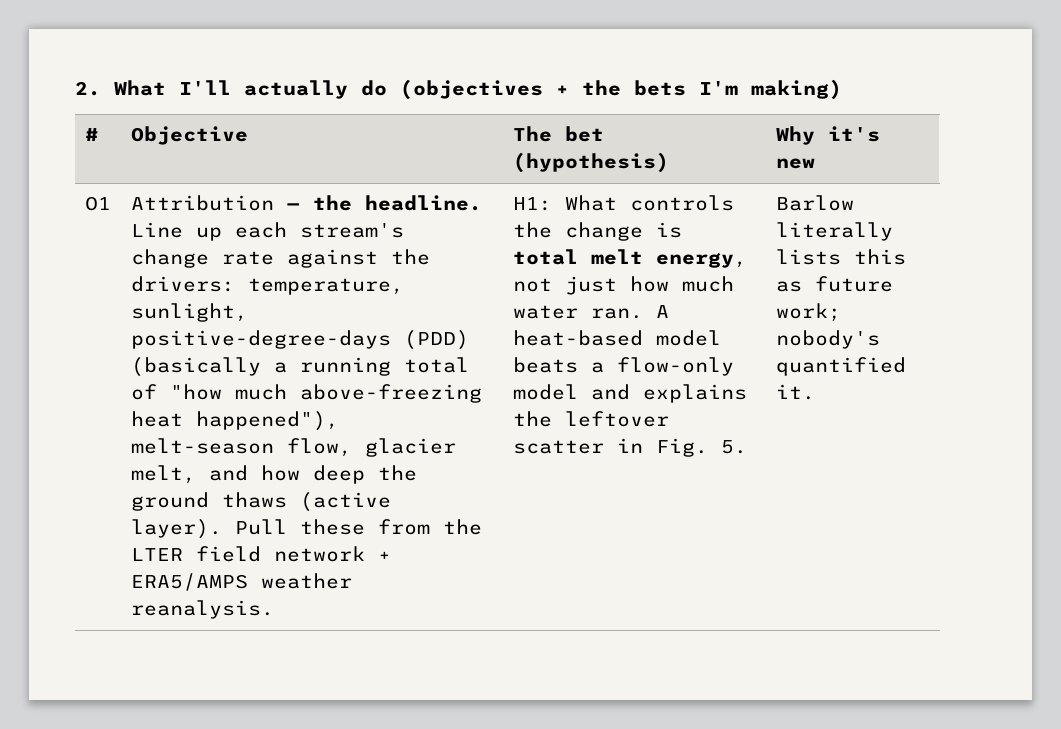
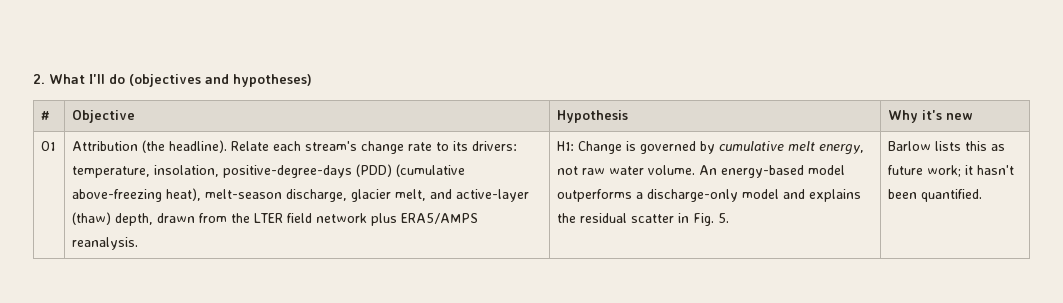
[244,80,348,99] actually -> (105, 79) none
[556,79,842,100] + the bets I'm making) -> [205,74,312,87] and hypotheses)
[512,126,604,142] [512,152,669,173] The bet (hypothesis) -> [557,110,629,123] Hypothesis
[286,195,482,211] [130,222,222,241] — the headline. Line up -> [142,140,270,153] (the headline). Relate
[286,249,430,268] against the -> [436,141,469,151] to its
[130,303,248,322] sunlight, -> [154,165,220,177] insolation,
[130,357,469,377] [130,384,482,403] [130,411,339,431] [130,438,456,457] [130,465,417,484] [130,492,391,512] [130,519,365,539] (basically a running total of "how much above-freezing heat happened"), melt-season flow, glacier melt, and how deep the ground thaws (active layer). Pull these -> [396,164,466,177] [72,188,530,202] [72,212,196,226] (cumulative above-freezing heat), melt-season discharge, glacier melt, and active-layer (thaw) depth, drawn
[377,551,391,561] [130,573,352,591] + ERA5/AMPS weather -> [371,213,479,226] plus ERA5/AMPS
[564,195,734,211] [512,222,682,241] [512,249,747,268] [512,276,734,295] [512,305,669,319] [512,330,721,346] [512,357,734,376] What controls the change is total melt energy, not just how much water ran. A heat-based model beats a flow-only -> [578,141,865,155] [557,165,846,178] [557,189,739,202] Change is governed by cumulative melt energy, not raw water volume. An energy-based model outperforms a discharge-only
[564,411,669,427] leftover -> [580,213,628,223] residual
[775,222,893,241] literally -> (932, 146) none
[775,330,880,349] [775,357,906,376] [775,384,815,400] nobody's quantified it. -> [965,165,1015,175] [888,189,983,202] it hasn't been quantified.

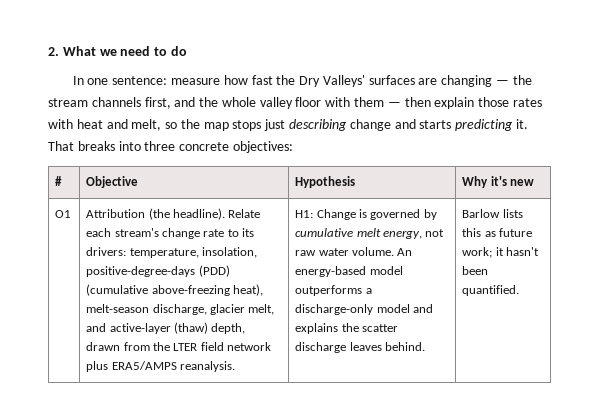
[89,74,312,87] I'll do (objectives and hypotheses) -> [99,46,187,56] [72,75,532,87] [48,97,542,109] [48,119,528,131] [48,141,293,153] we need to do // In one sentence: measure how fast the Dry Valleys' surfaces are changing — the stream channels first, and the whole valley floor with them — then explain those rates with heat and melt, so the map stops just describing change and starts predicting it. That breaks into three concrete objectives:
[580,213,730,226] residual scatter in Fig. 5. -> [361,324,398,332] [295,342,425,353] scatter discharge leaves behind.

